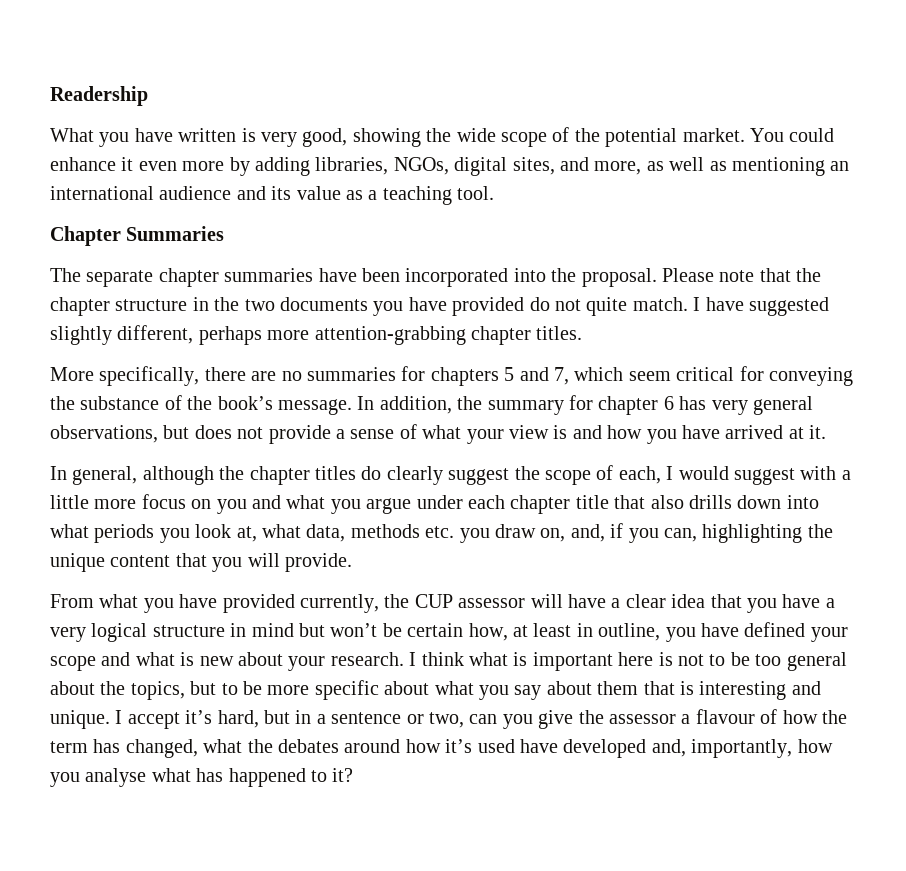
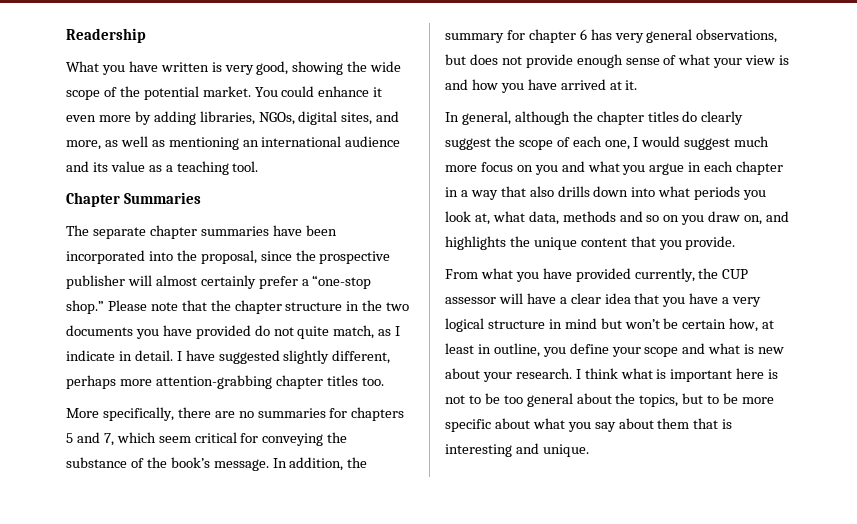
[581,268,657,287] proposal. -> [200,250,391,264] [66,275,372,289] [66,300,104,314] proposal, since the prospective publisher will almost certainly prefer a “one-stop shop.”
[632,297,688,311] match. -> [333,325,401,339] [66,350,173,361] match, as I indicate in detail.
[536,326,583,340] titles. -> [326,375,384,386] titles too.
[336,429,345,439] a -> [576,54,623,68] enough
[618,466,661,484] each, -> [572,136,630,150] each one,
[800,466,851,480] [50,495,89,509] with a little -> [734,136,770,147] much
[416,495,463,509] under -> [688,162,702,172] in
[575,495,609,509] title -> [445,187,498,200] in a way
[425,523,803,543] etc. you draw on, and, if you can, highlighting -> [619,211,790,225] [445,236,506,250] and so on you draw on, and highlights
[247,553,280,567] will -> (682, 245) none
[700,622,806,637] have defined -> [569,343,609,354] define
[115,709,847,729] [50,739,833,758] [50,768,354,787] I accept it’s hard, but in a sentence or two, can you give the assessor a flavour of how the term has changed, what the debates around how it’s used have developed and, importantly, how you analyse what has happened to it? -> (589, 450) none

